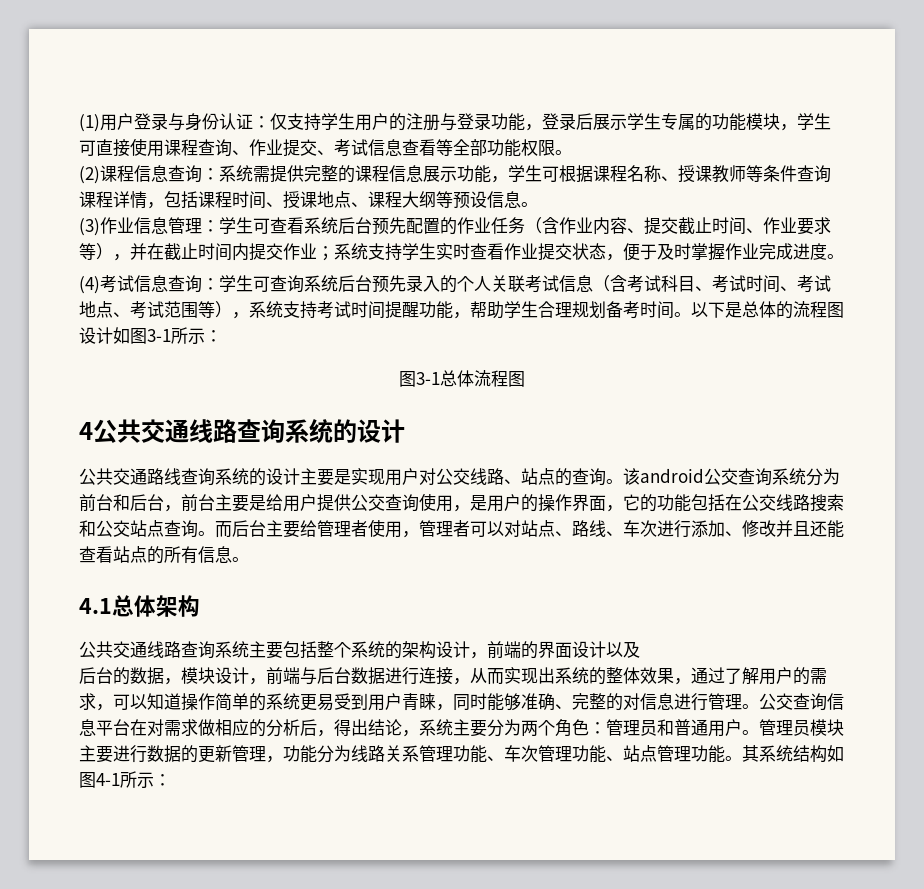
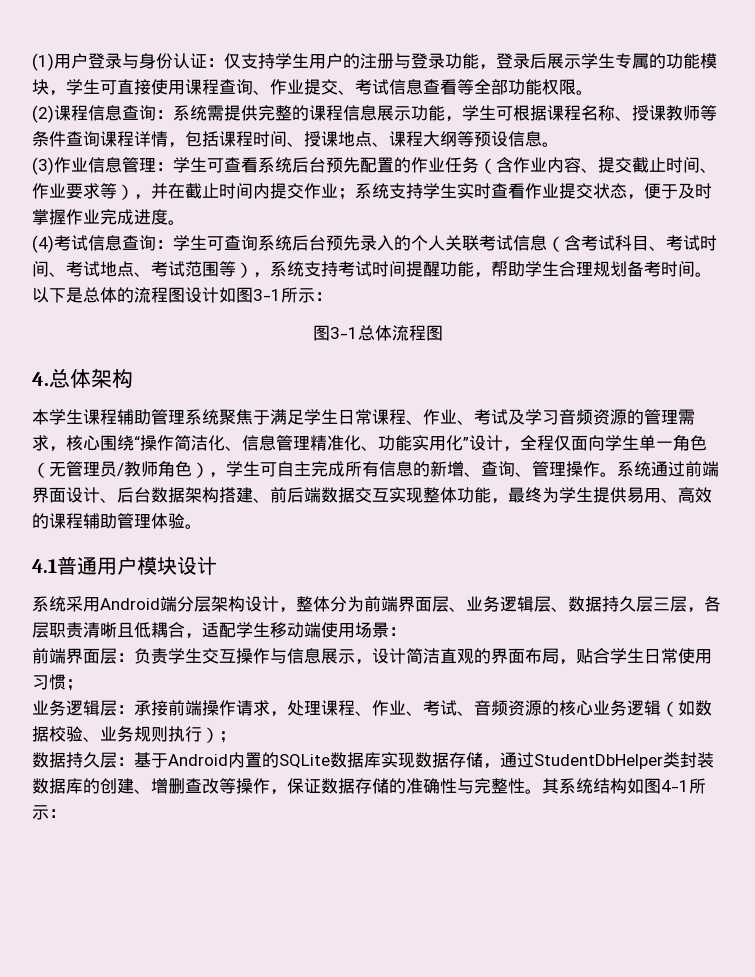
[79,419,405,443] [79,468,840,486] [79,493,844,512] [79,519,844,538] [79,546,249,564] [79,595,200,617] [79,641,640,659] [79,667,827,685] [79,693,844,711] [79,719,844,737] [79,745,725,763] 4公共交通线路查询系统的设计 // 公共交通路线查询系统的设计主要是实现用户对公交线路、站点的查询。该android公交查询系统分为前台和后台，前台主要是给用户提供公交查询使用，是用户的操作界面，它的功能包括在公交线路搜索和公交站点查询。而后台主要给管理者使用，管理者可以对站点、路线、车次进行添加、修改并且还能查看站点的所有信息。 // 4.1总体架构 // 公共交通线路查询系统主要包括整个系统的架构设计，前端的界面设计以及 // 后台的数据，模块设计，前端与后台数据进行连接，从而实现出系统的整体效果，通过了解用户的需求，可以知道操作简单的系统更易受到用户青睐，同时能够准确、完整的对信息进行管理。公交查询信息平台在对需求做相应的分析后，得出结论，系统主要分为两个角色：管理员和普通用户。管理员模块主要进行数据的更新管理，功能分为线路关系管理功能、车次管理功能、站点管理功能 -> [32,368,133,388] [32,409,695,425] [32,434,707,452] [32,460,719,478] [32,487,712,504] [32,513,202,529] [32,556,217,575] [32,596,721,613] [32,622,406,639] [32,648,712,665] [32,674,83,691] [32,700,712,717] [32,726,236,743] [32,752,714,769] [32,778,525,795] 4.总体架构 // 本学生课程辅助管理系统聚焦于满足学生日常课程、作业、考试及学习音频资源的管理需求，核心围绕“操作简洁化、信息管理精准化、功能实用化”设计，全程仅面向学生单一角色（无管理员/教师角色），学生可自主完成所有信息的新增、查询、管理操作。系统通过前端界面设计、后台数据架构搭建、前后端数据交互实现整体功能，最终为学生提供易用、高效的课程辅助管理体验。 // 4.1普通用户模块设计 // 系统采用Android端分层架构设计，整体分为前端界面层、业务逻辑层、数据持久层三层，各层职责清晰且低耦合，适配学生移动端使用场景： // 前端界面层：负责学生交互操作与信息展示，设计简洁直观的界面布局，贴合学生日常使用习惯； // 业务逻辑层：承接前端操作请求，处理课程、作业、考试、音频资源的核心业务逻辑（如数据校验、业务规则执行）； // 数据持久层：基于Android内置的SQLite数据库实现数据存储，通过StudentDbHelper类封装数据库的创建、增删查改等操作，保证数据存储的准确性与完整性

